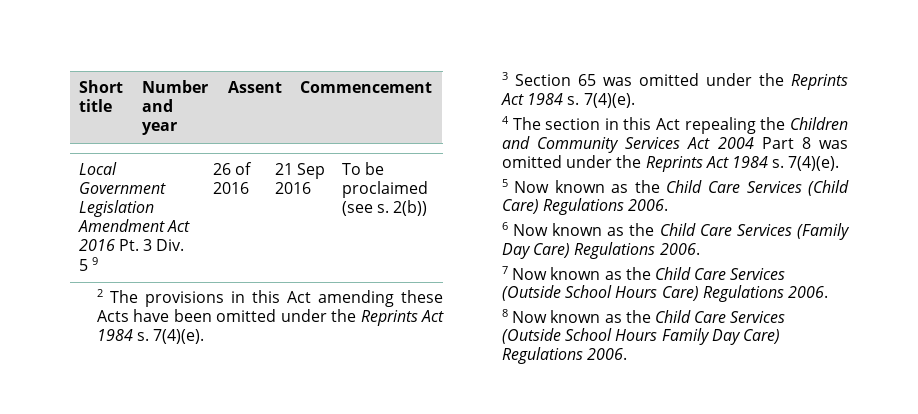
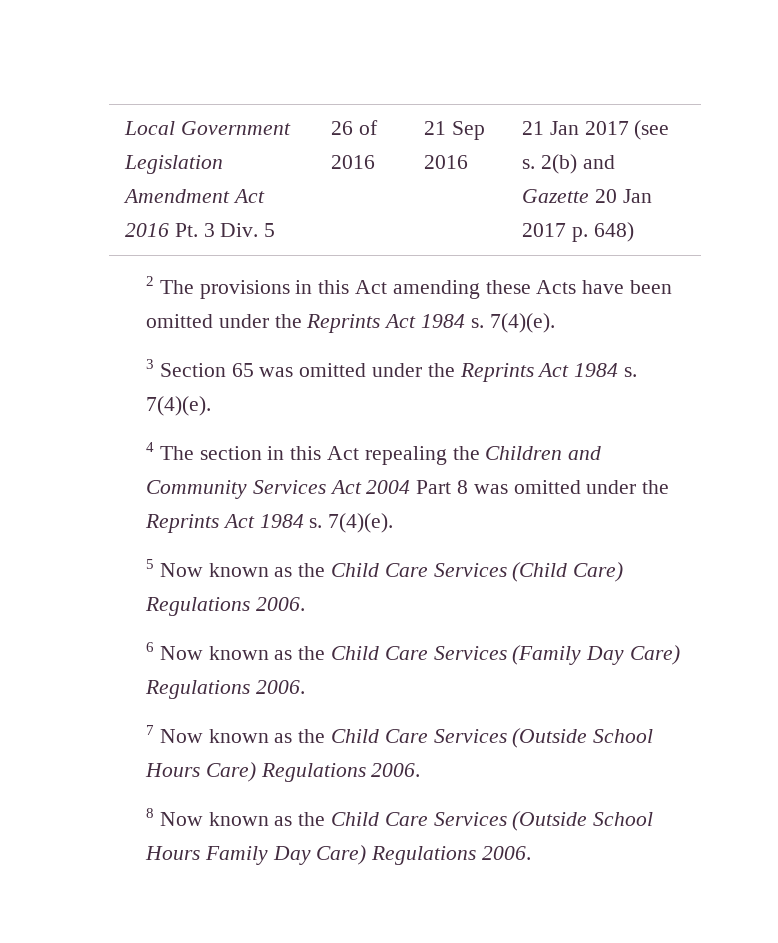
[78,80,123,93] [78,99,112,112] [141,80,208,93] [141,99,173,112] [141,122,177,135] [227,81,282,93] [299,81,432,93] Short title | Number and year | Assent | Commencement // -> (124, 128) none
[91,257,98,265] 9 -> (276, 230) none
[341,162,384,175] [341,181,428,198] [341,200,427,216] To be proclaimed (see s. 2(b)) -> [522,120,670,140] [522,154,615,174] [522,189,652,203] [522,222,634,242] 21 Jan 2017 (see s. 2(b) and Gazette 20 Jan 2017 p. 648)

